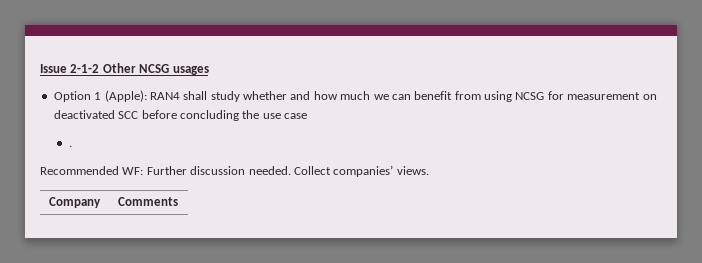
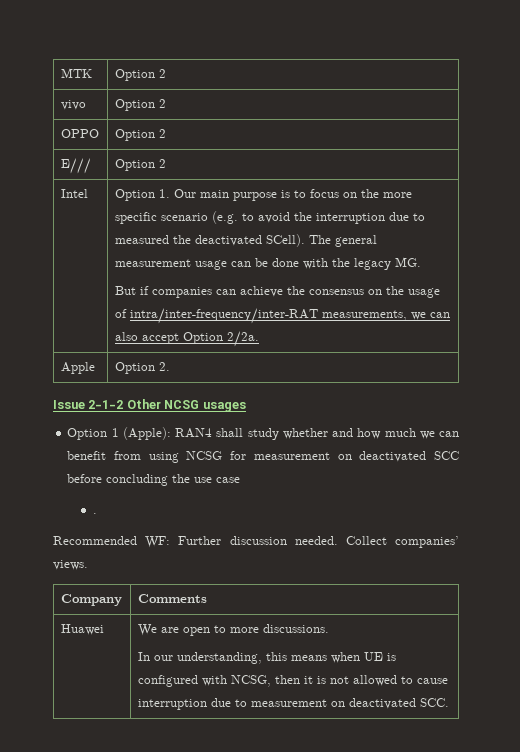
(40, 68) none -> [60,68,92,78] [114,69,166,81] [60,100,86,110] [114,99,166,111] [60,129,99,138] [114,129,166,141] [60,158,91,174] [114,159,166,171] [60,189,88,198] [114,189,412,201] [114,211,425,224] [114,234,377,247] [114,257,421,270] [114,286,440,298] [114,308,450,324] [114,331,259,347] [60,362,95,374] [114,362,170,374] MTK | Option 2 // vivo | Option 2 // OPPO | Option 2 // E/// | Option 2 // Intel | Option 1. Our main purpose is to focus on the more specific scenario (e.g. to avoid the interruption due to measured the deactivated SCell). The general measurement usage can be done with the legacy MG. // But if companies can achieve the consensus on the usage of intra/inter-frequency/inter-RAT measurements, we can also accept Option 2/2a. // Apple | Option 2. //
(178, 201) none -> [60,624,104,635] [137,624,329,636] [137,652,396,664] [137,675,448,687] [137,698,449,710] // Huawei | We are open to more discussions. // In our understanding, this means when UE is configured with NCSG, then it is not allowed to cause interruption due to measurement on deactivated SCC.

